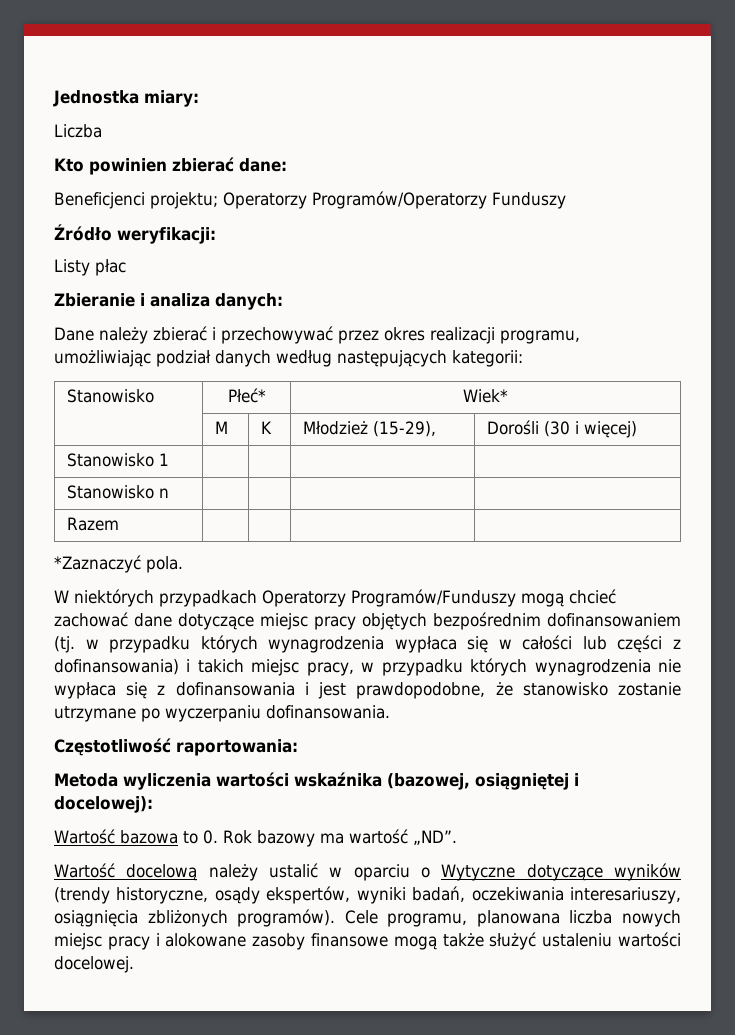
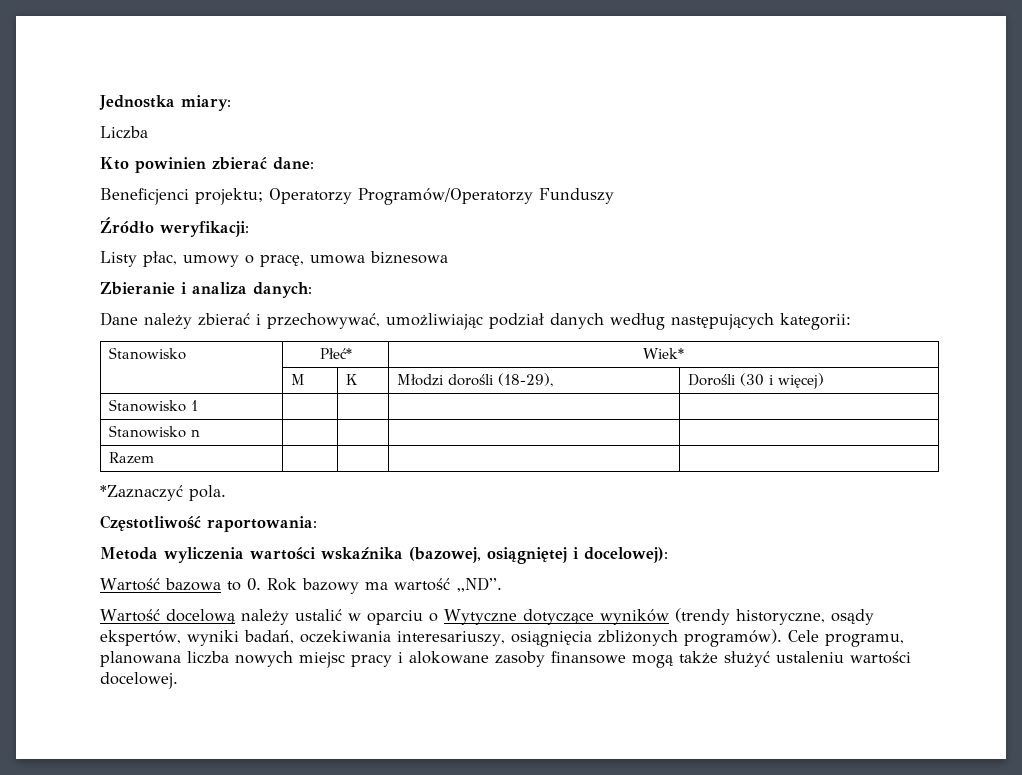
[95,259,126,276] płac -> [143,251,448,267] płac, umowy o pracę, umowa biznesowa
[221,326,580,344] przechowywać przez okres realizacji programu, -> [267,313,380,329] przechowywać,
[302,421,436,437] Młodzież (15-29), -> [396,373,553,387] Młodzi dorośli (18-29),
[54,589,616,607] [54,612,681,630] [54,635,681,653] [54,658,682,676] [54,682,681,699] [54,705,390,722] // W niektórych przypadkach Operatorzy Programów/Funduszy mogą chcieć zachować dane dotyczące miejsc pracy objętych bezpośrednim dofinansowaniem (tj. w przypadku których wynagrodzenia wypłaca się w całości lub części z dofinansowania) i takich miejsc pracy, w przypadku których wynagrodzenia nie wypłaca się z dofinansowania i jest prawdopodobne, że stanowisko zostanie utrzymane po wyczerpaniu dofinansowania. -> (226, 493) none

